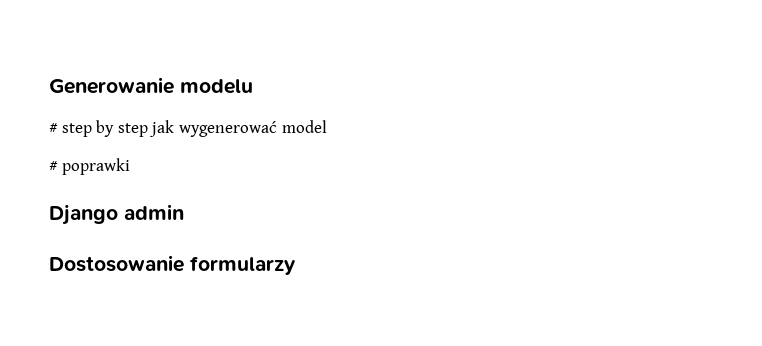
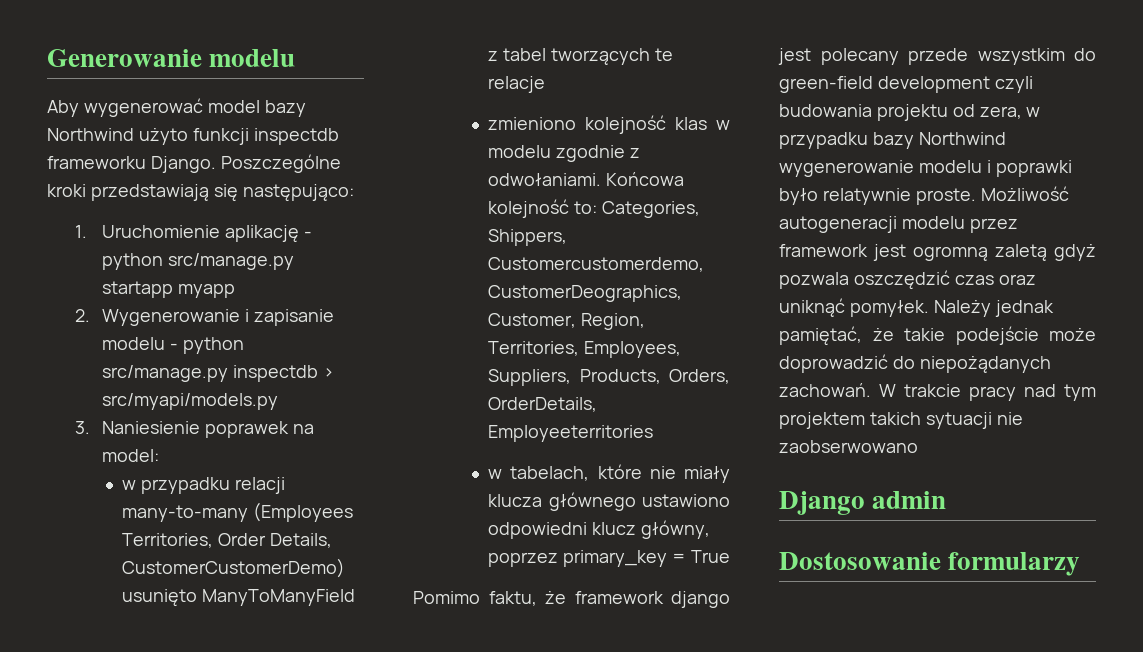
[49,120,327,137] [49,158,130,175] # step by step jak wygenerować model // # poprawki -> [47,98,306,117] [47,128,339,145] [47,154,341,173] [47,184,354,202] [74,225,313,243] [102,253,295,270] [102,281,236,298] [74,309,335,326] [102,337,245,354] [102,365,335,382] [102,393,279,410] [74,421,315,438] [102,449,160,462] [122,477,285,494] [122,502,353,522] [122,533,332,548] [122,558,346,578] [122,589,355,607] [488,48,673,65] [488,76,546,93] [488,115,730,134] [488,145,640,162] [488,172,684,186] [488,199,700,218] [488,229,568,246] [488,257,705,272] [488,285,683,302] [488,313,645,330] [488,341,681,358] [488,369,730,386] [488,397,598,412] [488,425,654,442] [488,464,730,483] [488,492,730,511] [488,520,710,539] [488,550,730,567] [413,591,730,608] [778,48,1096,65] [779,76,1033,93] [779,104,1041,121] [779,132,1006,149] [779,160,1072,177] [779,186,1069,205] [779,216,1018,233] [779,244,1096,261] [779,270,1036,290] [779,298,1054,317] [779,326,1096,346] [779,354,1051,373] [779,383,1096,401] [779,412,1023,429] [779,440,918,453] Aby wygenerować model bazy Northwind użyto funkcji inspectdb frameworku Django. Poszczególne kroki przedstawiają się następująco: // 1. Uruchomienie aplikację - python src/manage.py startapp myapp // 2. Wygenerowanie i zapisanie modelu - python src/manage.py inspectdb > src/myapi/models.py // 3. Naniesienie poprawek na model: // w przypadku relacji many-to-many (Employees Territories, Order Details, CustomerCustomerDemo) usunięto ManyToManyField z tabel tworzących te relacje // zmieniono kolejność klas w modelu zgodnie z odwołaniami. Końcowa kolejność to: Categories, Shippers, Customercustomerdemo, CustomerDeographics, Customer, Region, Territories, Employees, Suppliers, Products, Orders, OrderDetails, Employeeterritories // w tabelach, które nie miały klucza głównego ustawiono odpowiedni klucz główny, poprzez primary_key = True // Pomimo faktu, że framework django jest polecany przede wszystkim do green-field development czyli budowania projektu od zera, w przypadku bazy Northwind wygenerowanie modelu i poprawki było relatywnie proste. Możliwość autogeneracji modelu przez framework jest ogromną zaletą gdyż pozwala oszczędzić czas oraz uniknąć pomyłek. Należy jednak pamiętać, że takie podejście może doprowadzić do niepożądanych zachowań. W trakcie pracy nad tym projektem takich sytuacji nie zaobserwowano

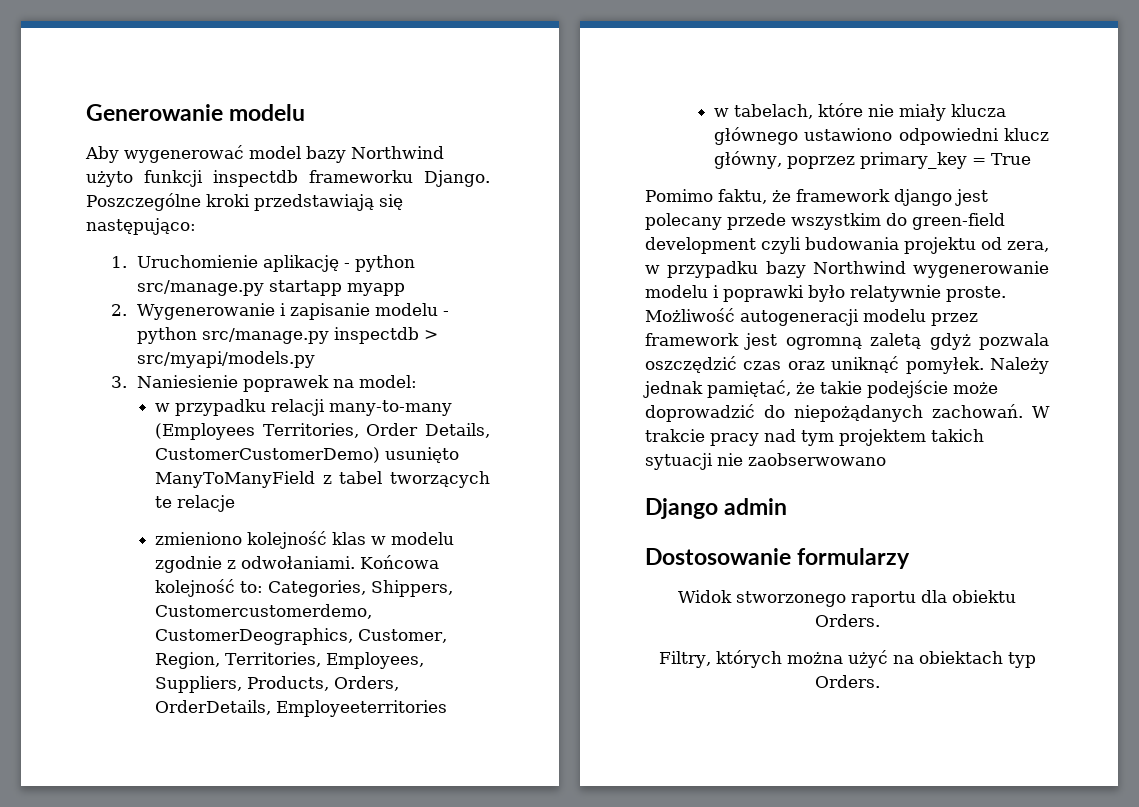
(1081, 564) none -> [678,590,1016,607] [814,614,880,627] [658,650,1036,668] [814,675,880,688] // Widok stworzonego raportu dla obiektu Orders. // Filtry, których można użyć na obiektach typ Orders.

